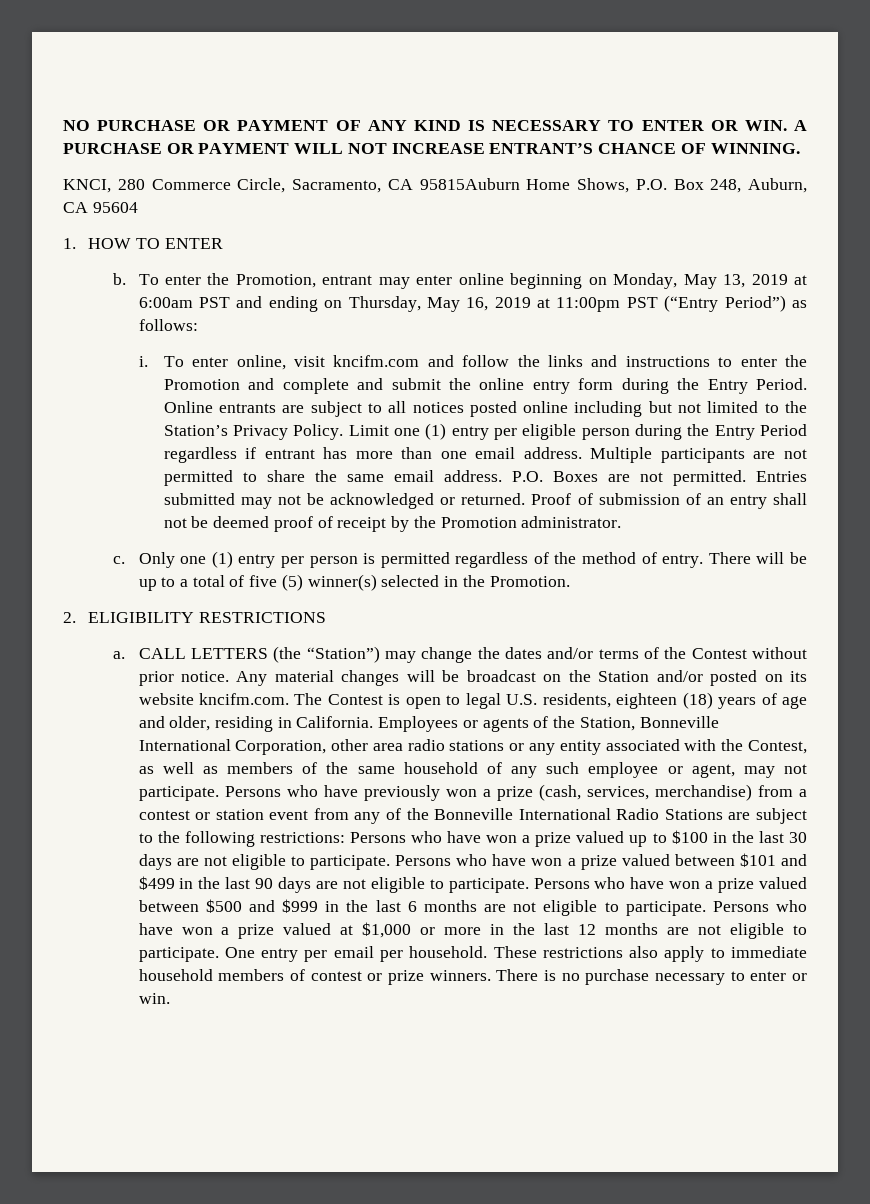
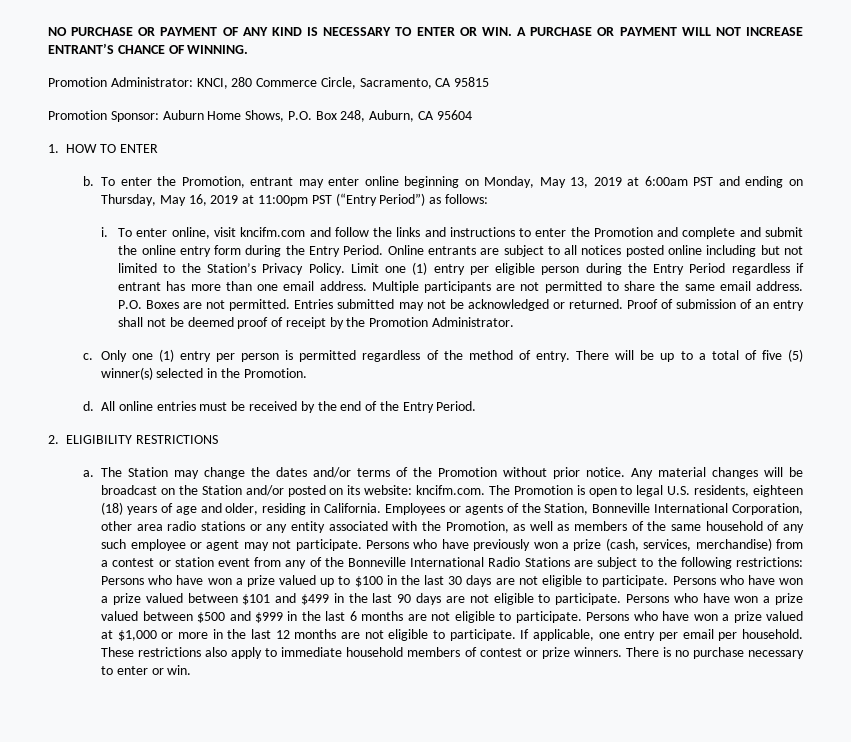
(800, 148) none -> [48,77,193,87] Promotion Administrator:
[419,178,520,190] 95815Auburn -> [454,77,490,87] [48,110,204,122] 95815 // Promotion Sponsor: Auburn
[521,516,622,528] administrator. -> [432,317,515,327] Administrator.
(570, 581) none -> [83,401,477,413] // d. All online entries must be received by the end of the Entry Period.
[138,646,380,663] CALL LETTERS (the “Station”) -> [101,467,169,477] The Station
[691,648,747,659] Contest -> [438,467,498,477] Promotion
[138,693,194,705] website -> [364,485,413,495] website:
[327,694,383,705] Contest -> [513,485,573,495] Promotion
[747,740,807,754] Contest, -> [445,521,509,533] Promotion,
[691,764,735,778] agent, -> [206,540,240,551] agent
[224,947,255,958] One -> [520,629,620,641] If applicable, one

